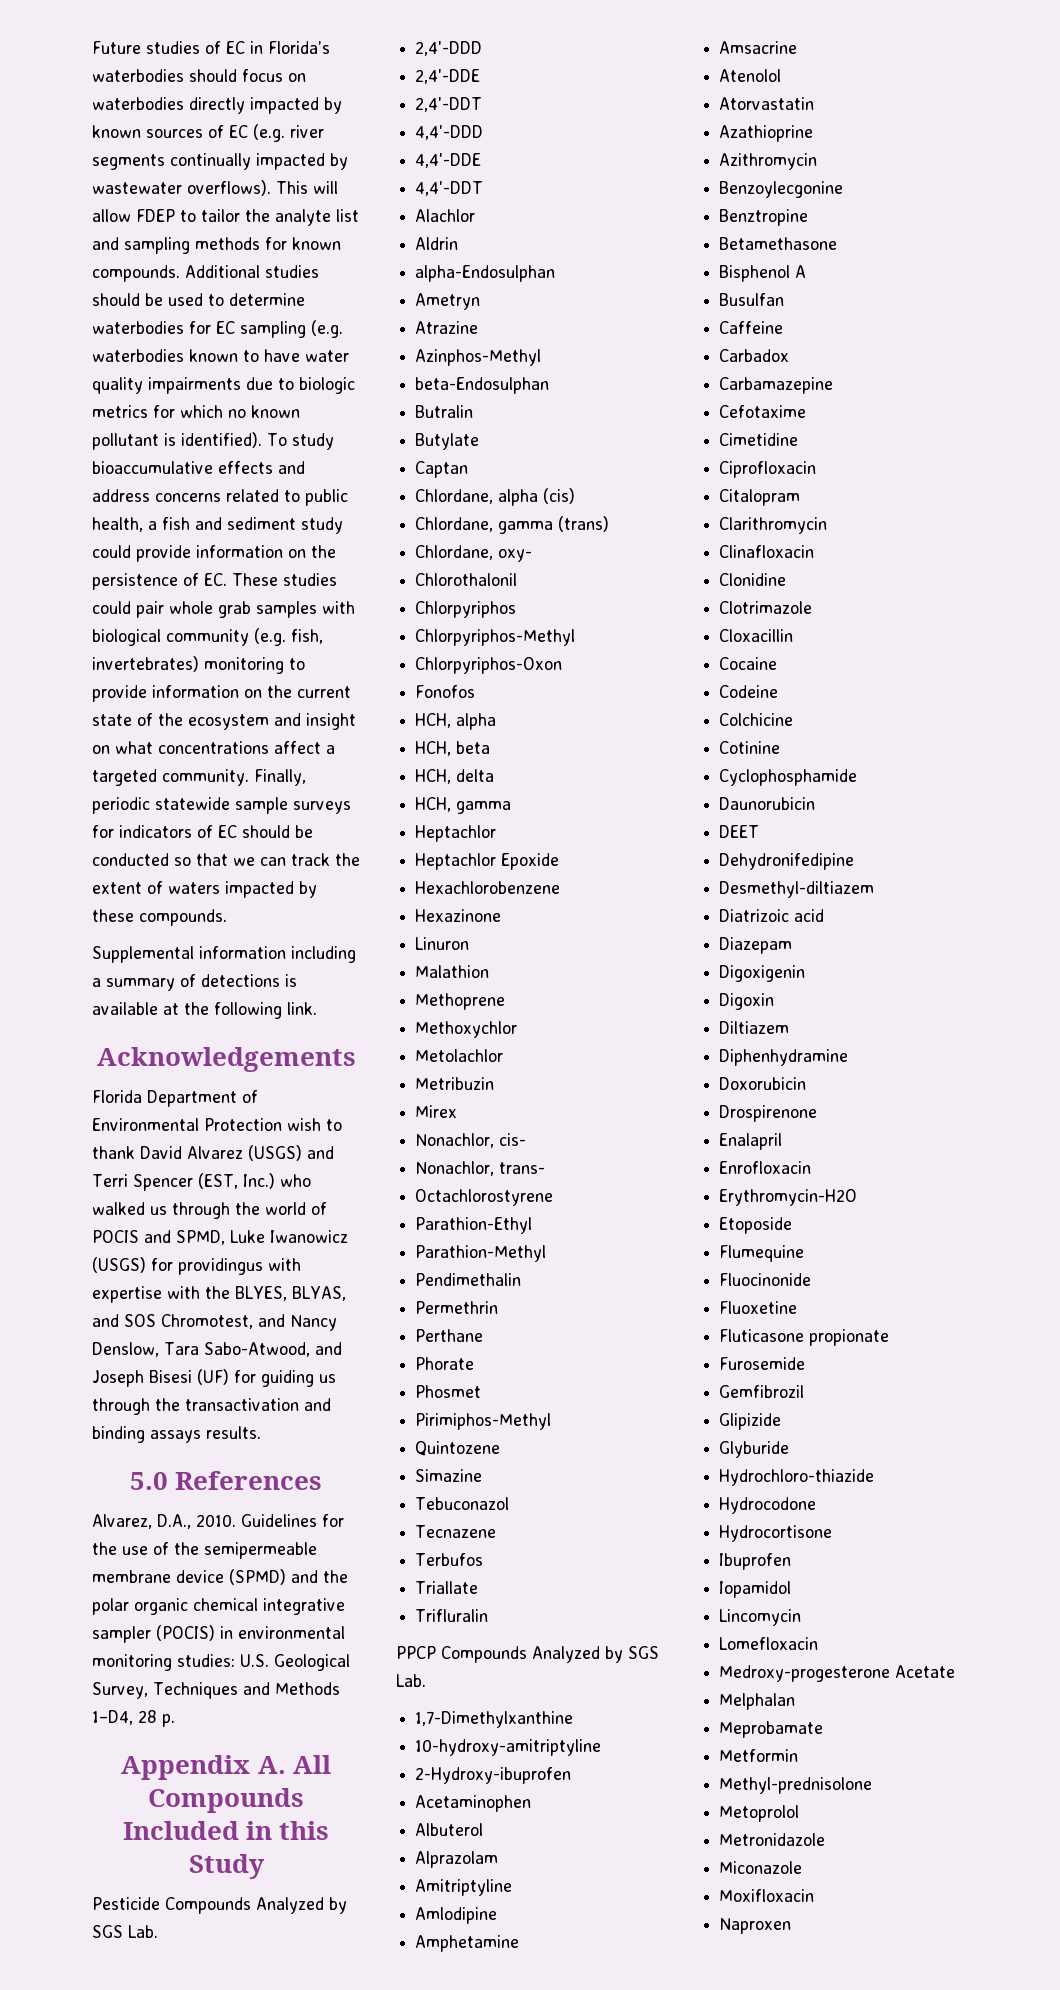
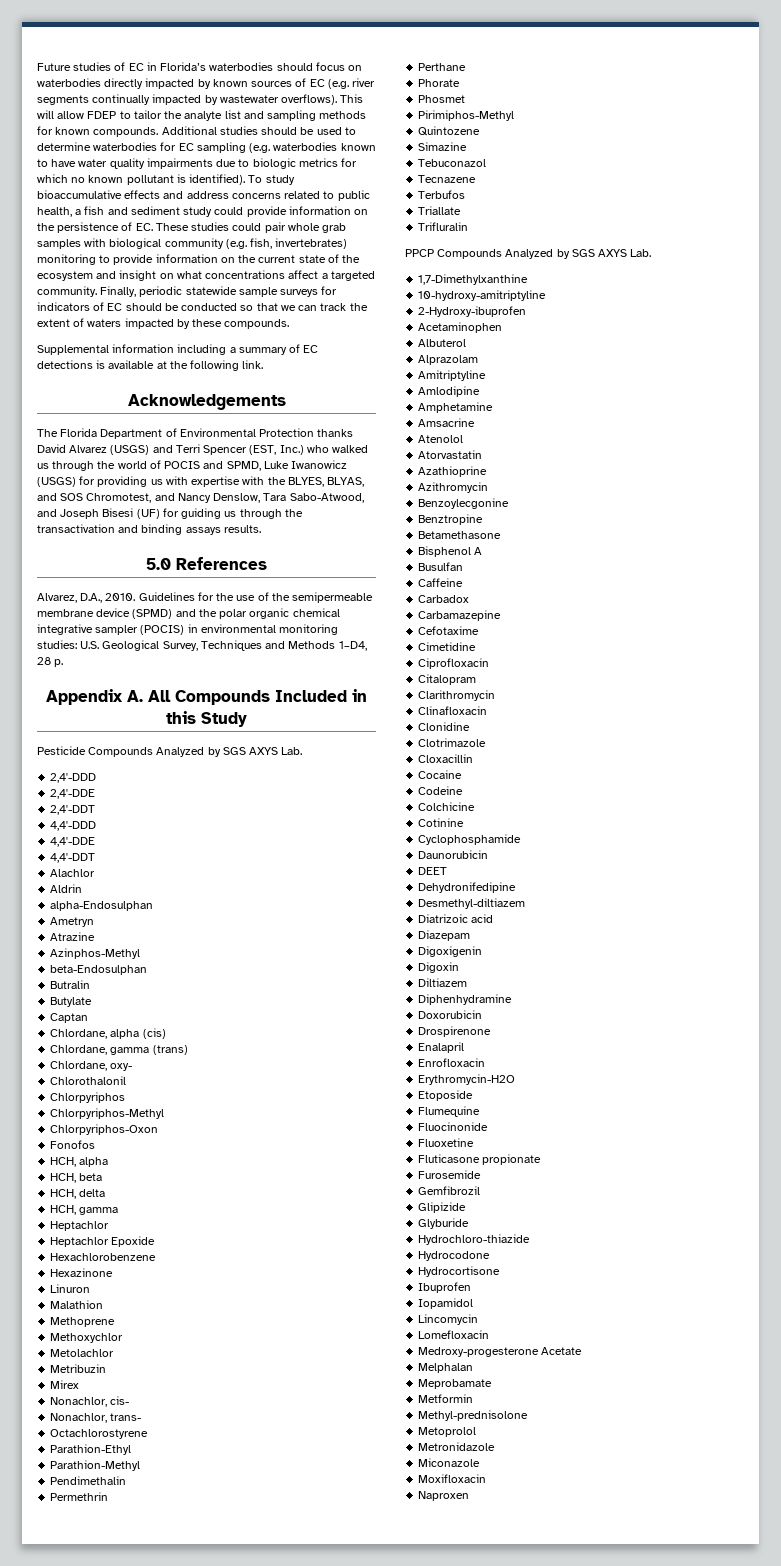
(196, 980) none -> [303,345,319,353] EC
(356, 1059) none -> [37,429,58,437] The
[287,1118,342,1131] [92,1146,135,1159] wish to thank -> [317,429,354,437] thanks
[178,1258,263,1275] providingus -> [97,476,163,487] providing us
(123, 1931) none -> [249,747,279,755] AXYS
(659, 1652) none -> [598,249,628,257] AXYS

